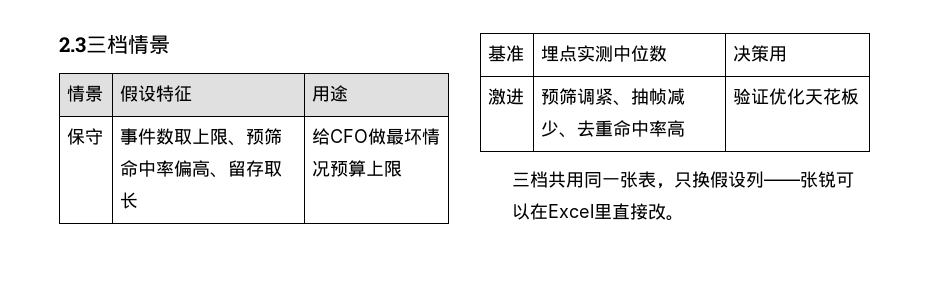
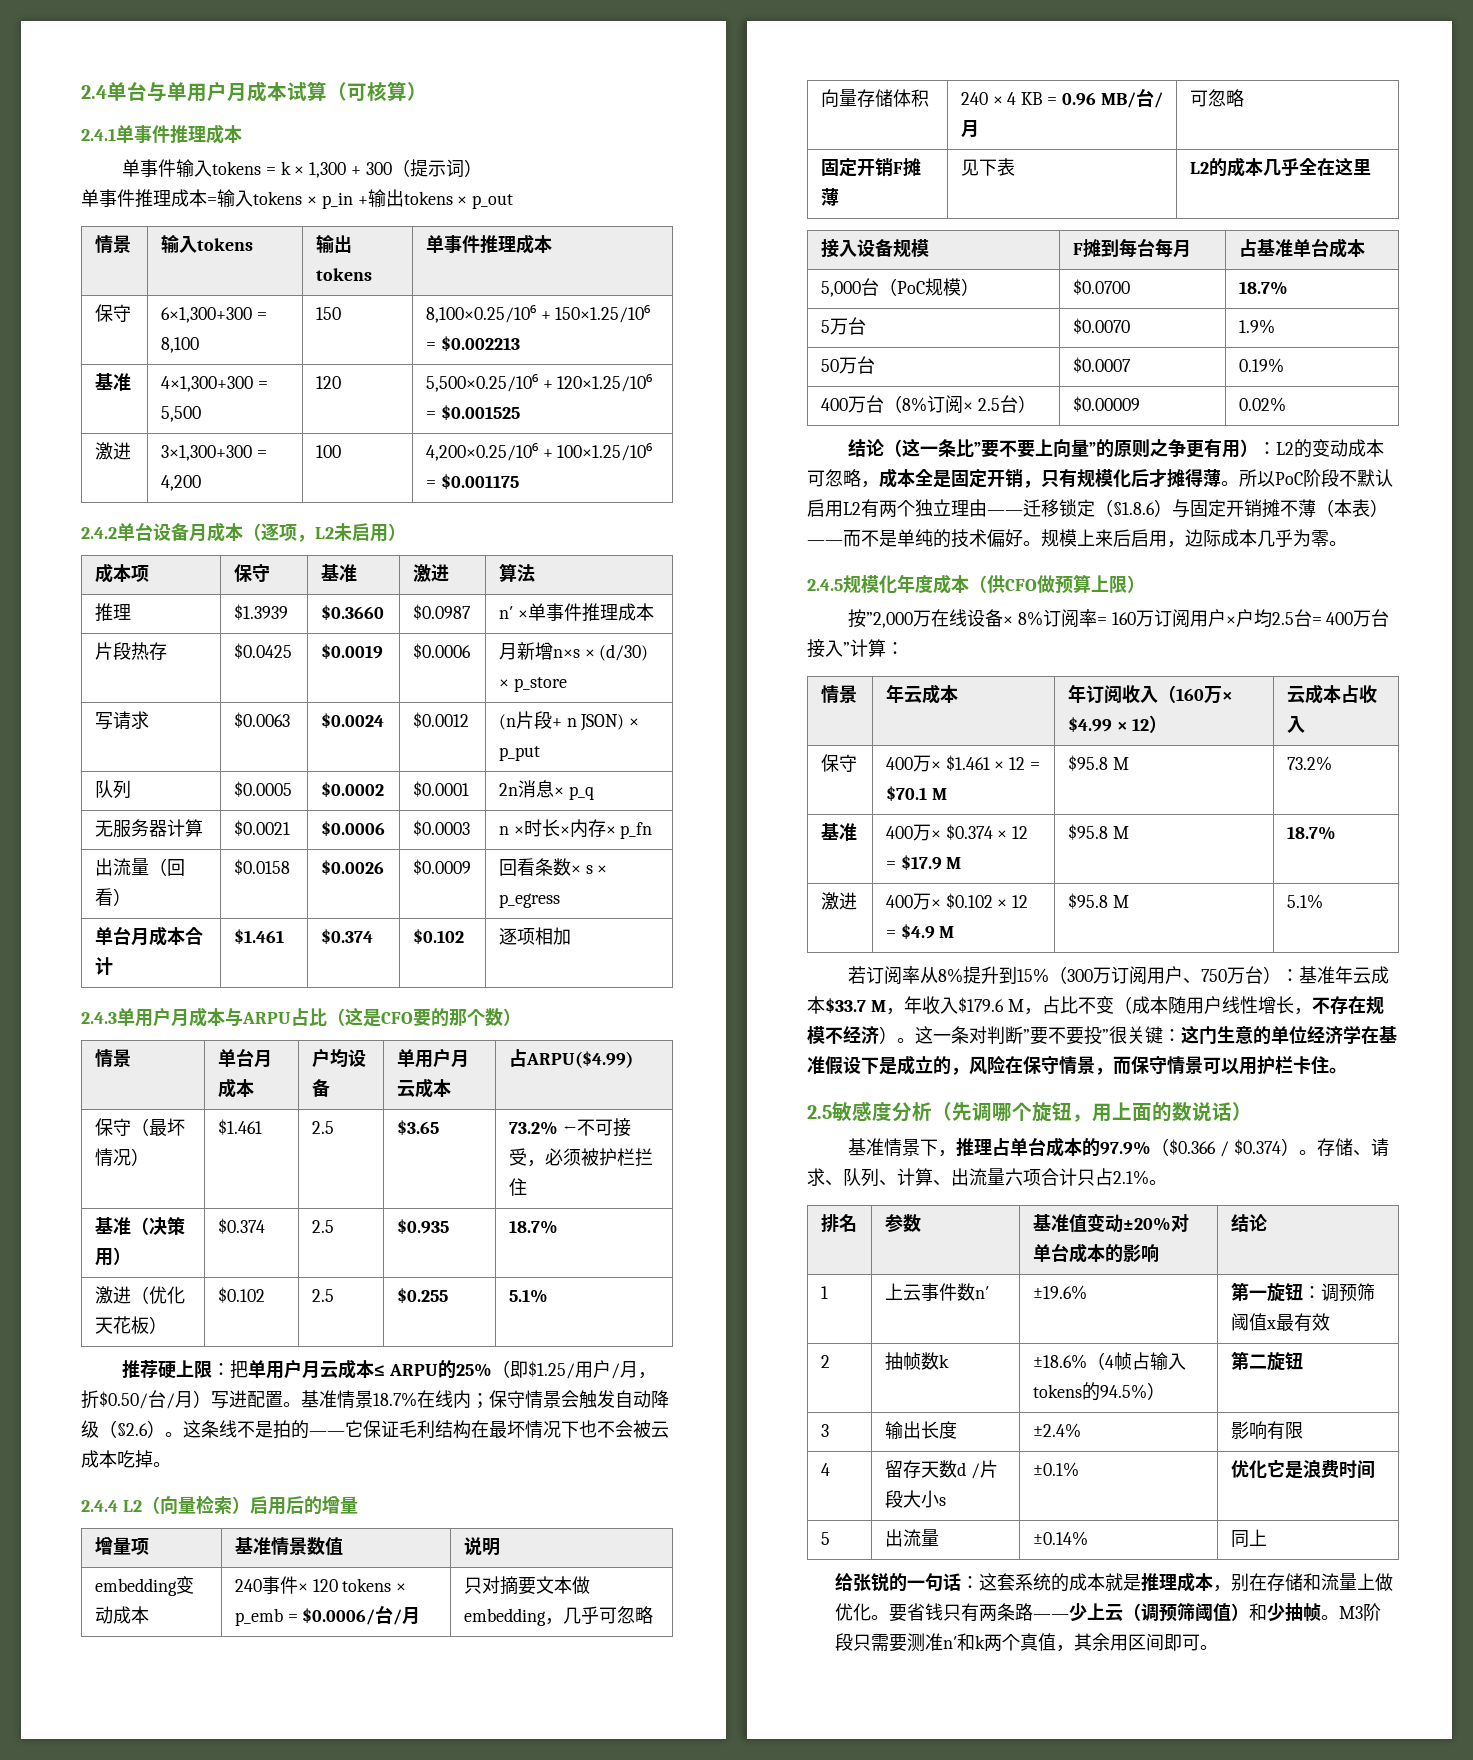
[59,35,170,54] [67,85,104,102] [120,85,193,102] [312,85,349,102] [67,128,104,145] [120,128,283,146] [120,160,283,178] [120,192,139,209] [312,128,441,145] [312,160,403,177] [488,45,525,62] [541,45,668,62] [733,45,788,62] [488,88,525,105] [541,88,686,106] [541,120,686,138] [733,88,860,105] [511,171,854,189] [511,203,666,220] 2.3三档情景 // 情景 | 假设特征 | 用途 // 保守 | 事件数取上限、预筛命中率偏高、留存取长 | 给CFO做最坏情况预算上限 // 基准 | 埋点实测中位数 | 决策用 // 激进 | 预筛调紧、抽帧减少、去重命中率高 | 验证优化天花板 // 三档共用同一张表，只换假设列——张锐可以在Excel里直接改 -> [81,81,427,102] [81,124,242,144] [121,159,483,178] [81,189,514,209] [94,235,131,253] [160,234,253,253] [315,234,352,253] [315,268,372,281] [425,234,552,254] [94,304,131,322] [160,307,267,323] [160,337,199,353] [315,307,341,320] [425,305,651,323] [425,336,520,351] [94,373,131,391] [160,376,268,392] [160,406,201,422] [315,376,341,389] [425,374,653,392] [425,405,520,420] [94,442,131,460] [160,445,267,461] [160,475,201,491] [315,445,341,458] [425,443,653,461] [425,474,519,489] [81,522,406,542] [94,563,149,583] [233,564,270,582] [320,564,357,582] [412,564,449,582] [498,563,535,582] [94,603,131,622] [233,604,288,620] [320,605,384,620] [412,604,471,620] [498,603,654,622] [94,642,167,660] [233,643,292,659] [320,644,383,659] [412,643,471,659] [498,642,649,661] [498,677,567,692] [94,711,149,730] [233,712,290,728] [320,713,384,728] [412,712,469,728] [498,711,640,731] [498,746,540,761] [94,780,131,799] [233,781,292,797] [320,782,384,797] [412,781,469,797] [498,780,594,800] [94,819,203,838] [233,820,290,836] [320,821,385,836] [412,820,470,836] [498,819,653,839] [94,858,185,876] [94,888,131,906] [233,859,290,875] [320,860,384,875] [412,859,471,875] [498,858,608,876] [498,893,560,908] [94,926,203,946] [94,957,113,975] [233,929,284,944] [320,929,373,944] [412,929,464,944] [498,927,571,945] [81,1007,521,1027] [94,1049,131,1067] [217,1048,272,1068] [217,1078,254,1098] [311,1048,366,1068] [311,1079,330,1097] [396,1048,469,1068] [396,1078,451,1098] [508,1049,633,1068] [94,1118,185,1136] [94,1148,149,1167] [217,1119,262,1135] [311,1121,334,1134] [396,1120,439,1135] [508,1118,631,1137] [508,1148,653,1167] [508,1178,527,1196] [94,1217,185,1235] [94,1247,131,1266] [217,1218,265,1234] [311,1220,334,1233] [396,1219,449,1234] [508,1220,558,1234] [94,1286,185,1304] [94,1316,167,1334] [217,1287,265,1303] [311,1289,334,1302] [396,1288,448,1303] [508,1289,548,1303] [121,1359,656,1379] [81,1390,669,1409] [81,1420,669,1439] [81,1450,171,1468] [81,1495,358,1515] [94,1537,149,1555] [234,1537,343,1556] [463,1537,500,1556] [94,1576,194,1596] [94,1606,149,1624] [234,1576,407,1594] [234,1605,421,1626] [463,1576,590,1595] [463,1606,653,1626] [820,89,929,107] [960,88,1163,108] [960,120,979,138] [1189,89,1244,107] [820,158,921,177] [820,188,839,206] [960,158,1015,176] [1189,157,1371,177] [820,239,929,258] [1072,238,1191,258] [1238,238,1365,258] [820,278,979,297] [1072,279,1130,295] [1238,281,1288,295] [820,317,866,335] [1072,318,1130,334] [1238,319,1275,334] [820,356,875,374] [1072,357,1131,373] [1238,358,1284,373] [820,395,1036,413] [1072,396,1140,412] [1238,397,1286,412] [847,438,1384,458] [807,468,1393,488] [807,499,1388,518] [807,529,1347,548] [807,574,1145,594] [847,609,1390,628] [807,639,904,658] [820,685,857,703] [885,684,958,704] [1067,684,1233,704] [1067,715,1168,733] [1286,684,1377,704] [1286,716,1305,733] [820,754,857,772] [885,755,1041,772] [885,786,947,801] [1067,755,1129,771] [1286,756,1332,771] [820,823,857,841] [885,824,1029,841] [885,855,962,870] [1067,824,1129,840] [1286,826,1336,840] [820,892,857,910] [885,893,1029,910] [885,924,955,939] [1067,893,1129,909] [1286,894,1323,909] [847,966,1389,984] [807,996,1384,1015] [807,1025,1397,1045] [807,1055,1347,1075] [807,1101,1252,1122] [847,1137,1389,1157] [807,1168,1167,1187] [820,1214,857,1232] [884,1214,921,1232] [1032,1213,1189,1233] [1032,1243,1159,1263] [1230,1214,1267,1232] [820,1286,828,1299] [884,1283,989,1301] [1032,1285,1087,1300] [1230,1282,1375,1302] [1230,1313,1330,1332] [820,1355,830,1368] [884,1352,949,1370] [1032,1352,1186,1371] [1032,1382,1165,1401] [1230,1351,1303,1371] [820,1424,829,1437] [884,1421,957,1440] [1032,1423,1081,1438] [1230,1421,1303,1440] [820,1463,830,1476] [884,1460,998,1479] [884,1490,946,1508] [1032,1462,1079,1477] [1230,1460,1375,1479] [820,1532,830,1545] [884,1529,939,1547] [1032,1531,1088,1546] [1230,1529,1267,1548] [835,1572,1394,1592] [835,1602,1382,1622] [835,1633,1201,1652] 2.4单台与单用户月成本试算（可核算） // 2.4.1单事件推理成本 // 单事件输入tokens = k × 1,300 + 300（提示词） // 单事件推理成本=输入tokens × p_in +输出tokens × p_out // 情景 | 输入tokens | 输出tokens | 单事件推理成本 // 保守 | 6×1,300+300 = 8,100 | 150 | 8,100×0.25/10⁶ + 150×1.25/10⁶ = $0.002213 // 基准 | 4×1,300+300 = 5,500 | 120 | 5,500×0.25/10⁶ + 120×1.25/10⁶ = $0.001525 // 激进 | 3×1,300+300 = 4,200 | 100 | 4,200×0.25/10⁶ + 100×1.25/10⁶ = $0.001175 // 2.4.2单台设备月成本（逐项，L2未启用） // 成本项 | 保守 | 基准 | 激进 | 算法 // 推理 | $1.3939 | $0.3660 | $0.0987 | n′ ×单事件推理成本 // 片段热存 | $0.0425 | $0.0019 | $0.0006 | 月新增n×s × (d/30) × p_store // 写请求 | $0.0063 | $0.0024 | $0.0012 | (n片段+ n JSON) × p_put // 队列 | $0.0005 | $0.0002 | $0.0001 | 2n消息× p_q // 无服务器计算 | $0.0021 | $0.0006 | $0.0003 | n ×时长×内存× p_fn // 出流量（回看） | $0.0158 | $0.0026 | $0.0009 | 回看条数× s × p_egress // 单台月成本合计 | $1.461 | $0.374 | $0.102 | 逐项相加 // 2.4.3单用户月成本与ARPU占比（这是CFO要的那个数） // 情景 | 单台月成本 | 户均设备 | 单用户月云成本 | 占ARPU($4.99) // 保守（最坏情况） | $1.461 | 2.5 | $3.65 | 73.2% ←不可接受，必须被护栏拦住 // 基准（决策用） | $0.374 | 2.5 | $0.935 | 18.7% // 激进（优化天花板） | $0.102 | 2.5 | $0.255 | 5.1% // 推荐硬上限：把单用户月云成本≤ ARPU的25%（即$1.25/用户/月，折$0.50/台/月）写进配置。基准情景18.7%在线内；保守情景会触发自动降级（§2.6）。这条线不是拍的——它保证毛利结构在最坏情况下也不会被云成本吃掉。 // 2.4.4 L2（向量检索）启用后的增量 // 增量项 | 基准情景数值 | 说明 // embedding变动成本 | 240事件× 120 tokens × p_emb = $0.0006/台/月 | 只对摘要文本做embedding，几乎可忽略 // 向量存储体积 | 240 × 4 KB = 0.96 MB/台/月 | 可忽略 // 固定开销F摊薄 | 见下表 | L2的成本几乎全在这里 // 接入设备规模 | F摊到每台每月 | 占基准单台成本 // 5,000台（PoC规模） | $0.0700 | 18.7% // 5万台 | $0.0070 | 1.9% // 50万台 | $0.0007 | 0.19% // 400万台（8%订阅× 2.5台） | $0.00009 | 0.02% // 结论（这一条比”要不要上向量”的原则之争更有用）：L2的变动成本可忽略，成本全是固定开销，只有规模化后才摊得薄。所以PoC阶段不默认启用L2有两个独立理由——迁移锁定（§1.8.6）与固定开销摊不薄（本表）——而不是单纯的技术偏好。规模上来后启用，边际成本几乎为零。 // 2.4.5规模化年度成本（供CFO做预算上限） // 按”2,000万在线设备× 8%订阅率= 160万订阅用户×户均2.5台= 400万台接入”计算： // 情景 | 年云成本 | 年订阅收入（160万× $4.99 × 12） | 云成本占收入 // 保守 | 400万× $1.461 × 12 = $70.1 M | $95.8 M | 73.2% // 基准 | 400万× $0.374 × 12 = $17.9 M | $95.8 M | 18.7% // 激进 | 400万× $0.102 × 12 = $4.9 M | $95.8 M | 5.1% // 若订阅率从8%提升到15%（300万订阅用户、750万台）：基准年云成本$33.7 M，年收入$179.6 M，占比不变（成本随用户线性增长，不存在规模不经济）。这一条对判断”要不要投”很关键：这门生意的单位经济学在基准假设下是成立的，风险在保守情景，而保守情景可以用护栏卡住。 // 2.5敏感度分析（先调哪个旋钮，用上面的数说话） // 基准情景下，推理占单台成本的97.9%（$0.366 / $0.374）。存储、请求、队列、计算、出流量六项合计只占2.1%。 // 排名 | 参数 | 基准值变动±20%对单台成本的影响 | 结论 // 1 | 上云事件数n′ | ±19.6% | 第一旋钮：调预筛阈值x最有效 // 2 | 抽帧数k | ±18.6%（4帧占输入tokens的94.5%） | 第二旋钮 // 3 | 输出长度 | ±2.4% | 影响有限 // 4 | 留存天数d /片段大小s | ±0.1% | 优化它是浪费时间 // 5 | 出流量 | ±0.14% | 同上 // 给张锐的一句话：这套系统的成本就是推理成本，别在存储和流量上做优化。要省钱只有两条路——少上云（调预筛阈值）和少抽帧。M3阶段只需要测准n′和k两个真值，其余用区间即可

